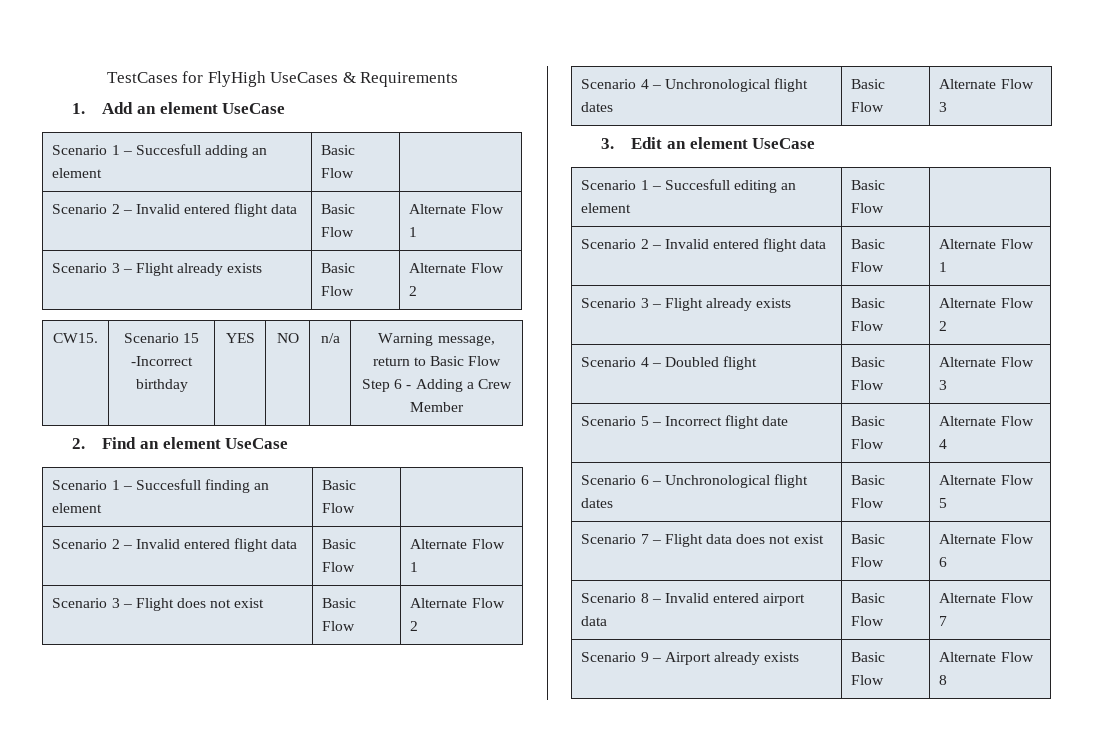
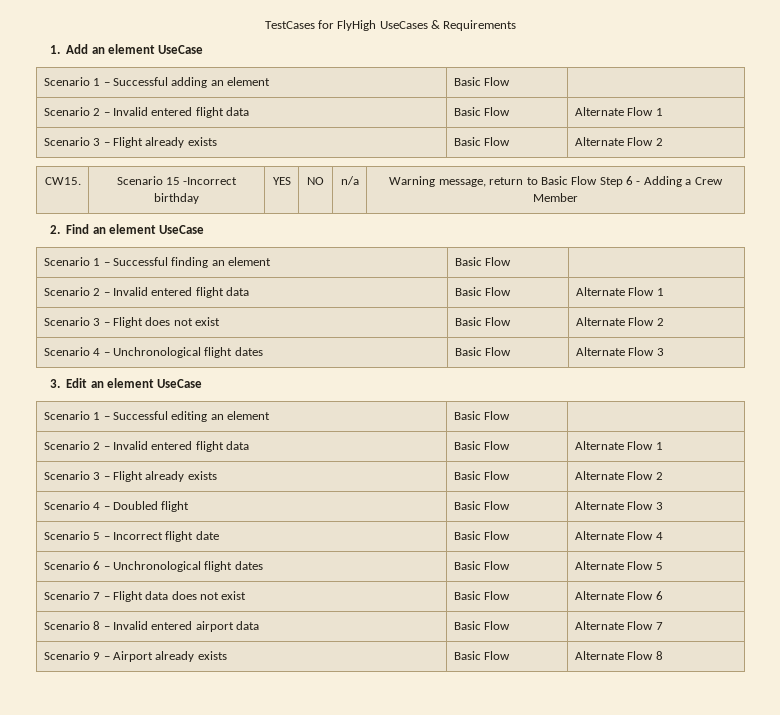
[135,144,201,155] Succesfull -> [112,77,168,86] Successful
[135,479,201,490] Succesfull -> [112,257,168,266] Successful
[664,179,730,190] Succesfull -> [112,411,168,420] Successful

